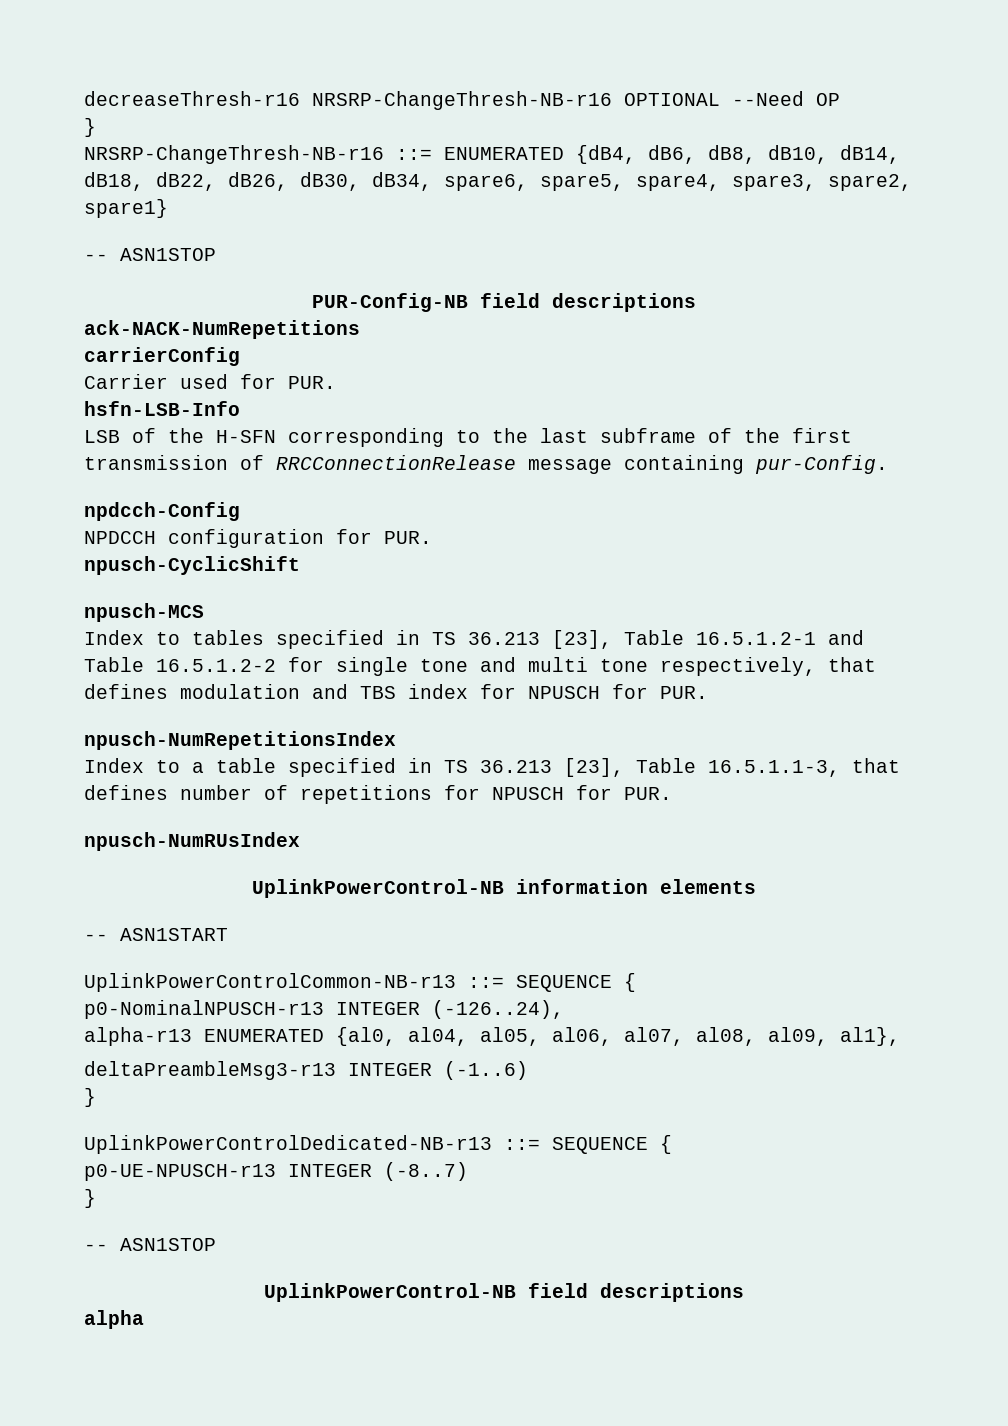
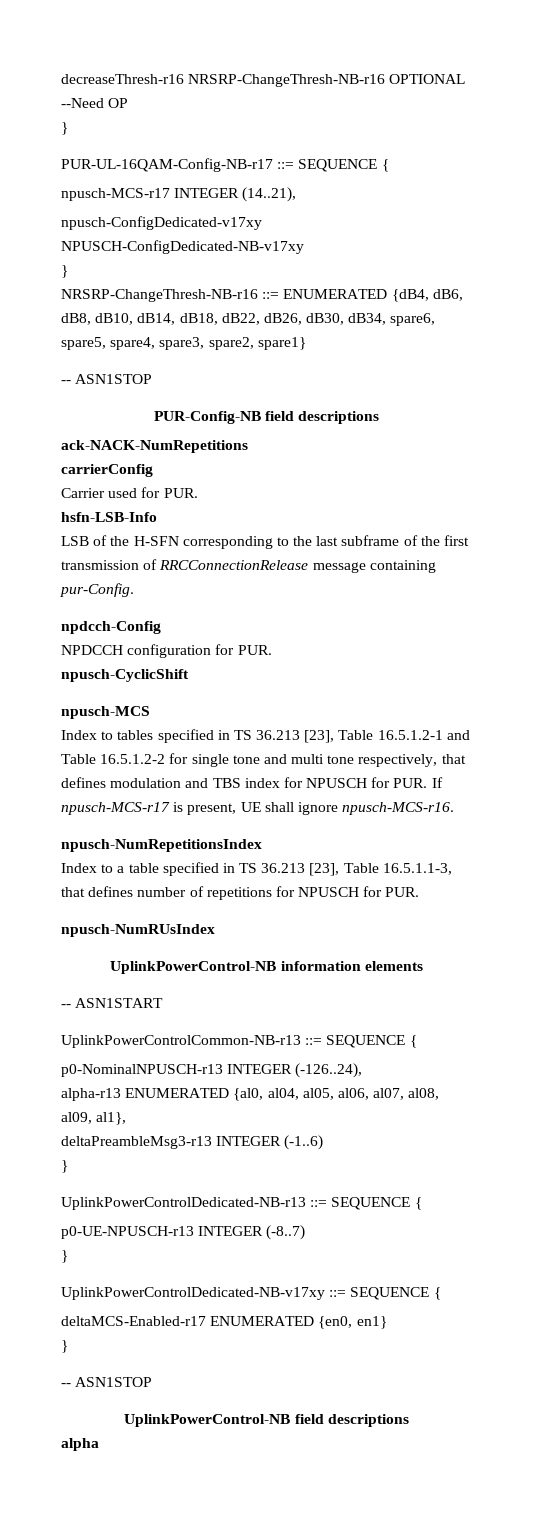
(96, 127) none -> [61,158,389,172] [61,187,297,202] [61,216,262,230] [61,240,304,254] [61,265,68,278] // PUR-UL-16QAM-Config-NB-r17 ::= SEQUENCE { // npusch-MCS-r17 INTEGER (14..21), // npusch-ConfigDedicated-v17xy NPUSCH-ConfigDedicated-NB-v17xy // }
(708, 692) none -> [431,777,443,788] [61,802,455,815] If npusch-MCS-r17 is present, UE shall ignore npusch-MCS-r16.
(96, 1198) none -> [61,1287,441,1300] [61,1316,387,1329] [61,1340,68,1353] // UplinkPowerControlDedicated-NB-v17xy ::= SEQUENCE { // deltaMCS-Enabled-r17 ENUMERATED {en0, en1} // }

